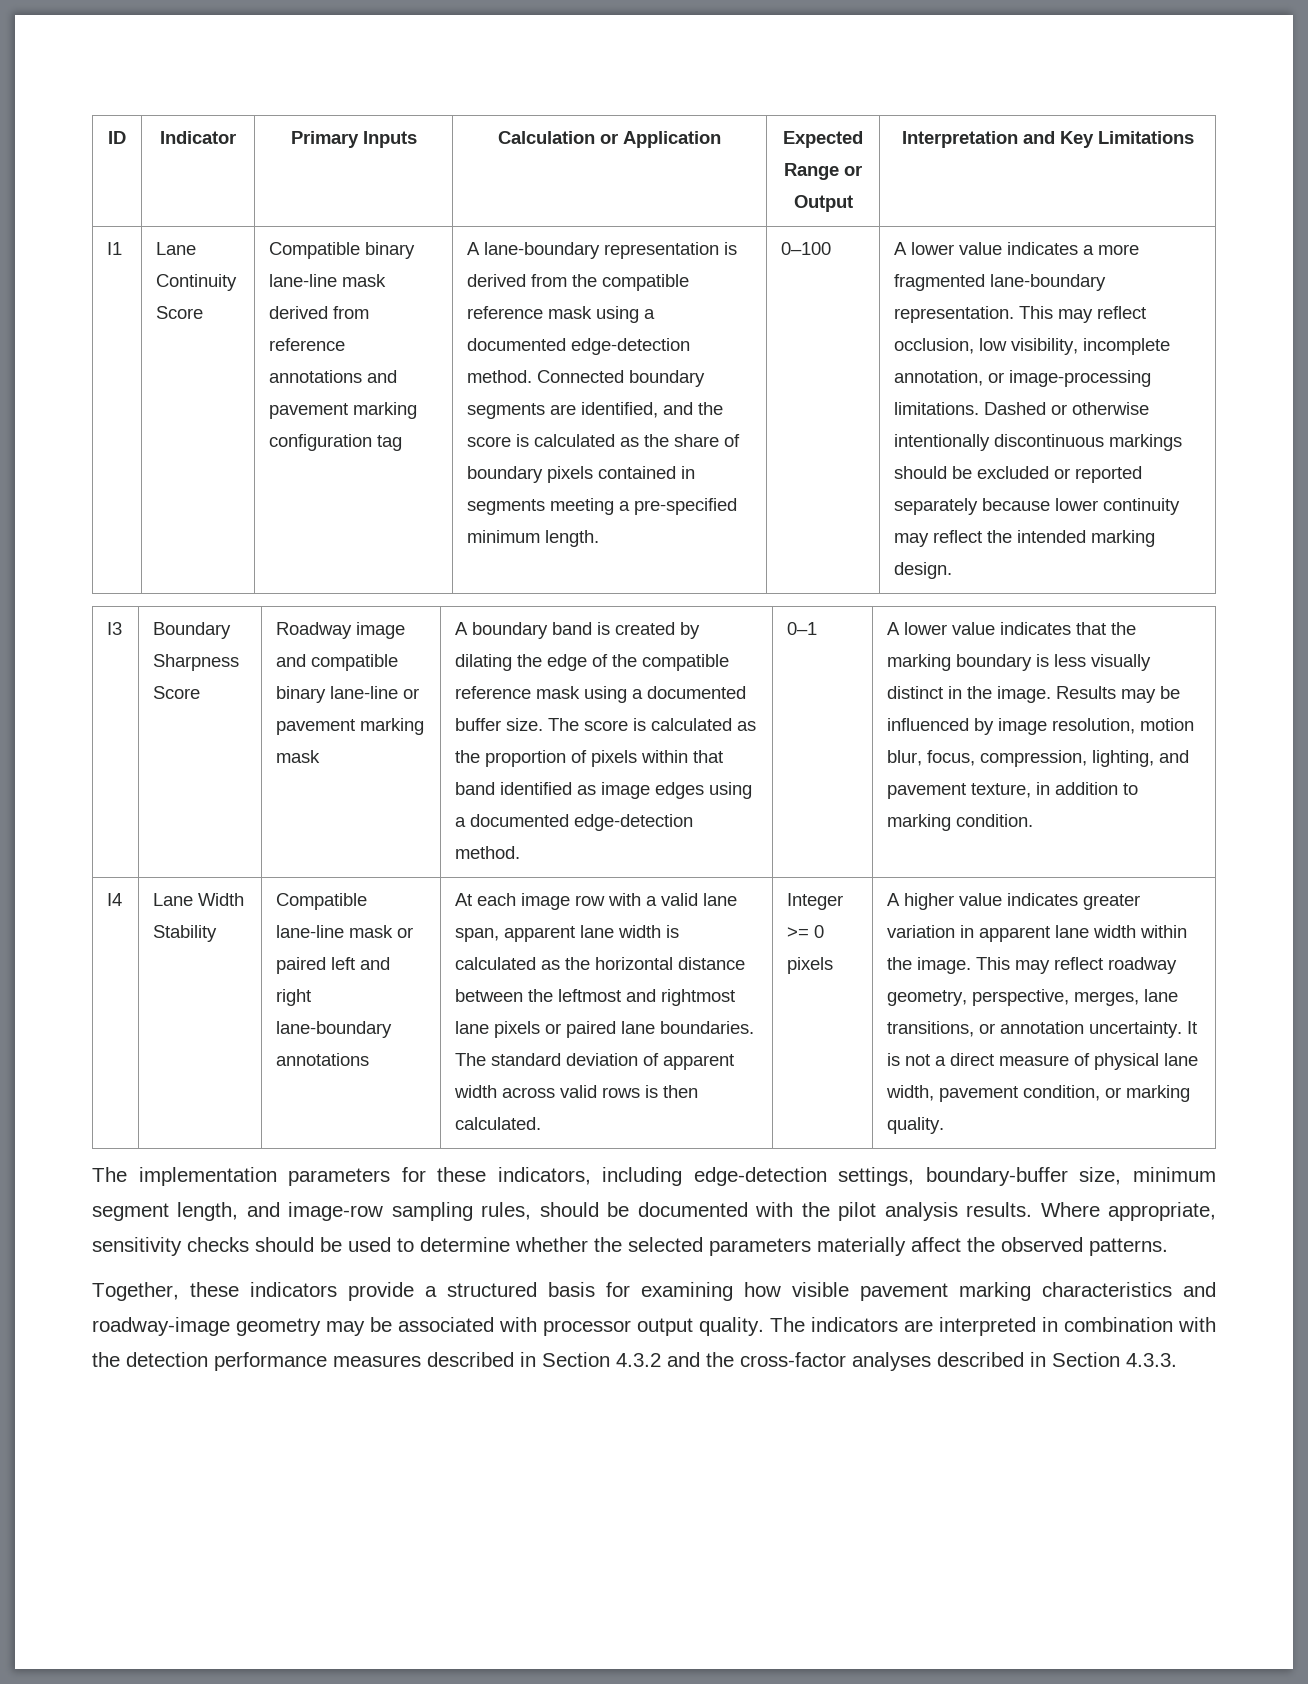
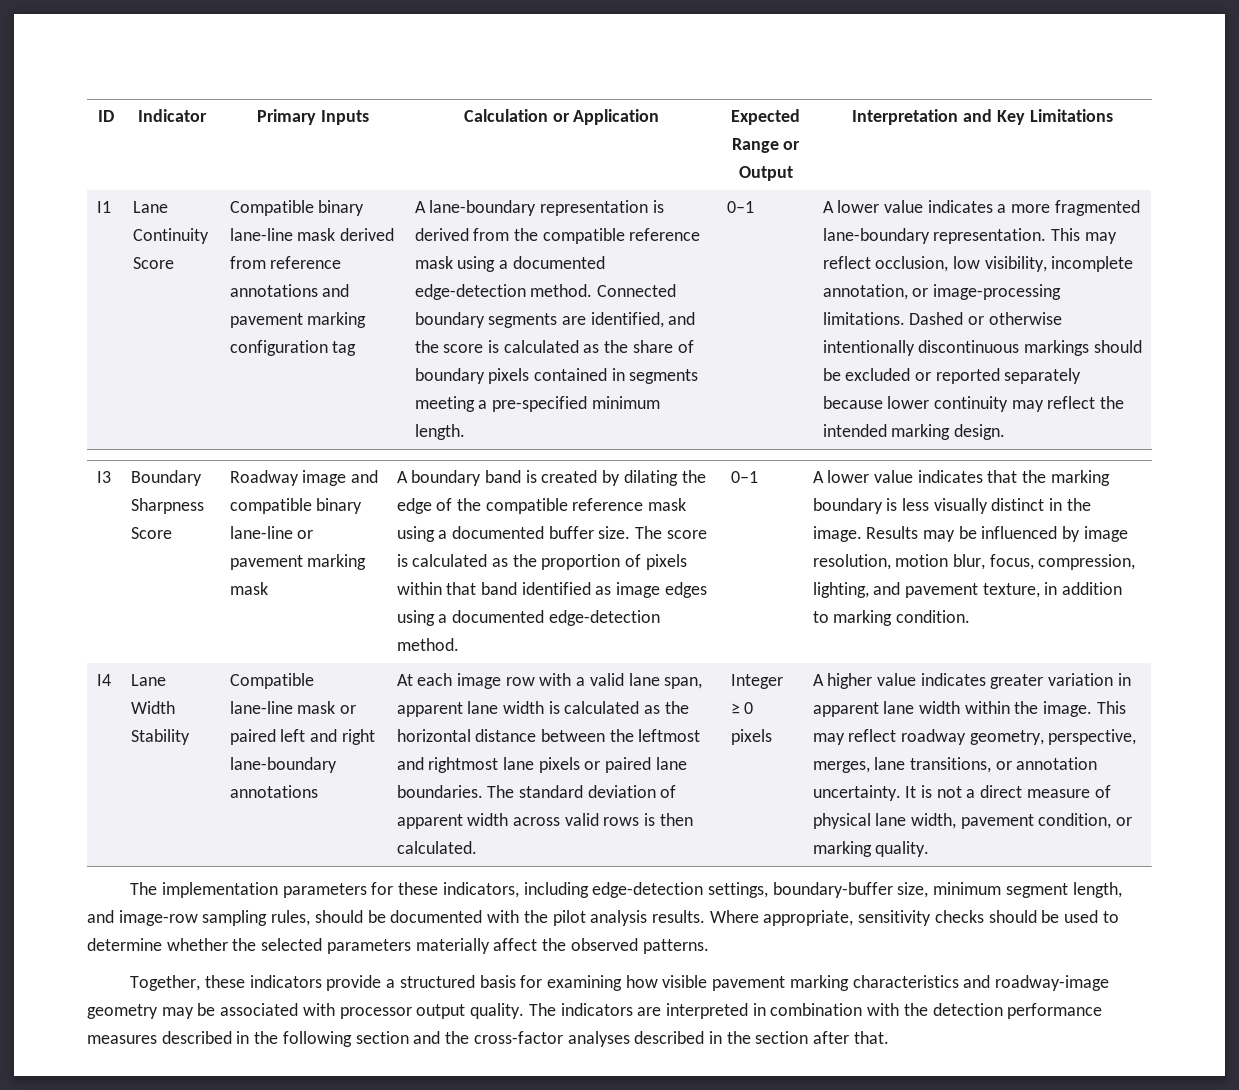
[781,242,832,255] 0–100 -> [726,201,754,213] 0–1
[787,927,810,938] >= -> [730,703,740,714] ≥
[542,1352,661,1367] Section 4.3.2 -> [254,1031,409,1047] the following section
[1052,1352,1177,1367] Section 4.3.3. -> [726,1031,889,1044] the section after that.

